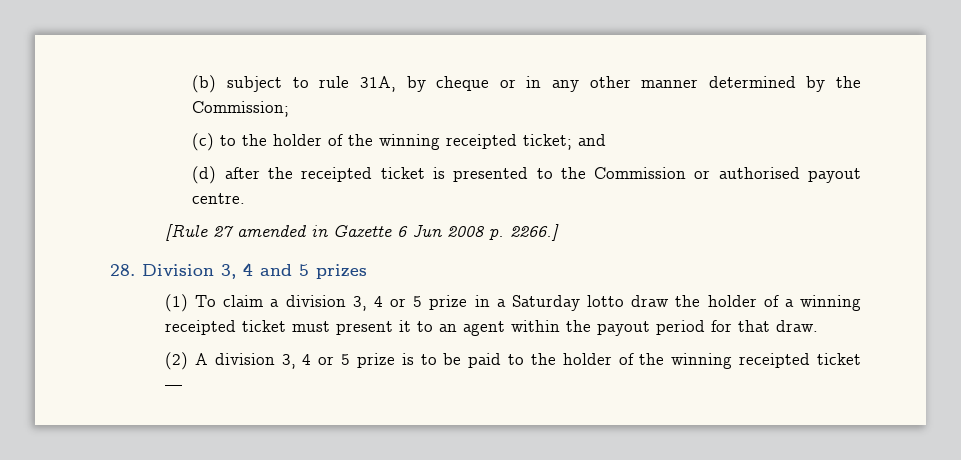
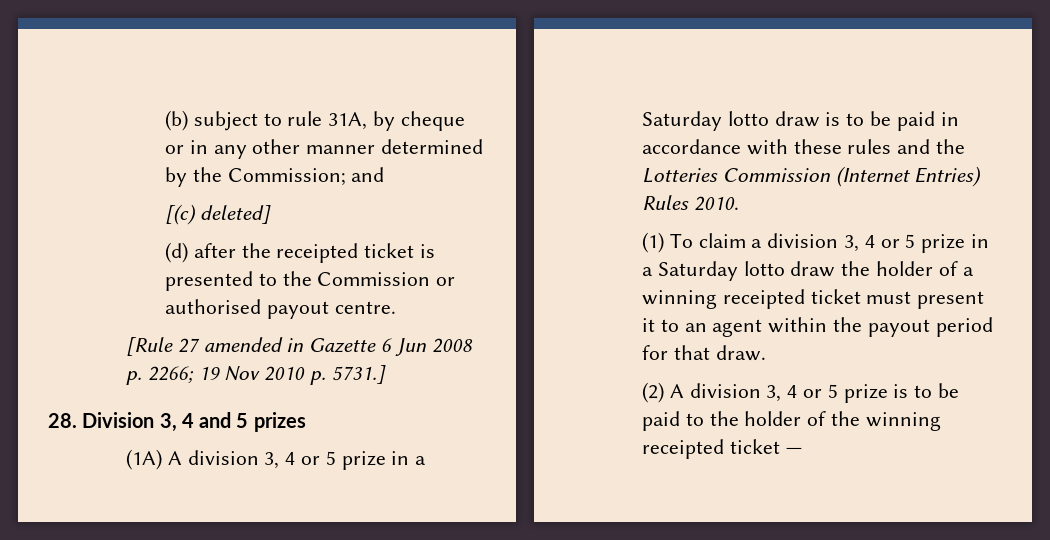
[192,133,607,151] // (c) to the holder of the winning receipted ticket; and -> [351,167,385,182] [164,204,271,225] and // [(c) deleted]
[509,224,559,241] 2266.] -> [147,365,386,385] 2266; 19 Nov 2010 p. 5731.]
(367, 271) none -> [125,449,427,470] [641,111,959,131] [641,139,966,155] [641,166,982,187] [641,195,739,211] // (1A) A division 3, 4 or 5 prize in a Saturday lotto draw is to be paid in accordance with these rules and the Lotteries Commission (Internet Entries) Rules 2010.

